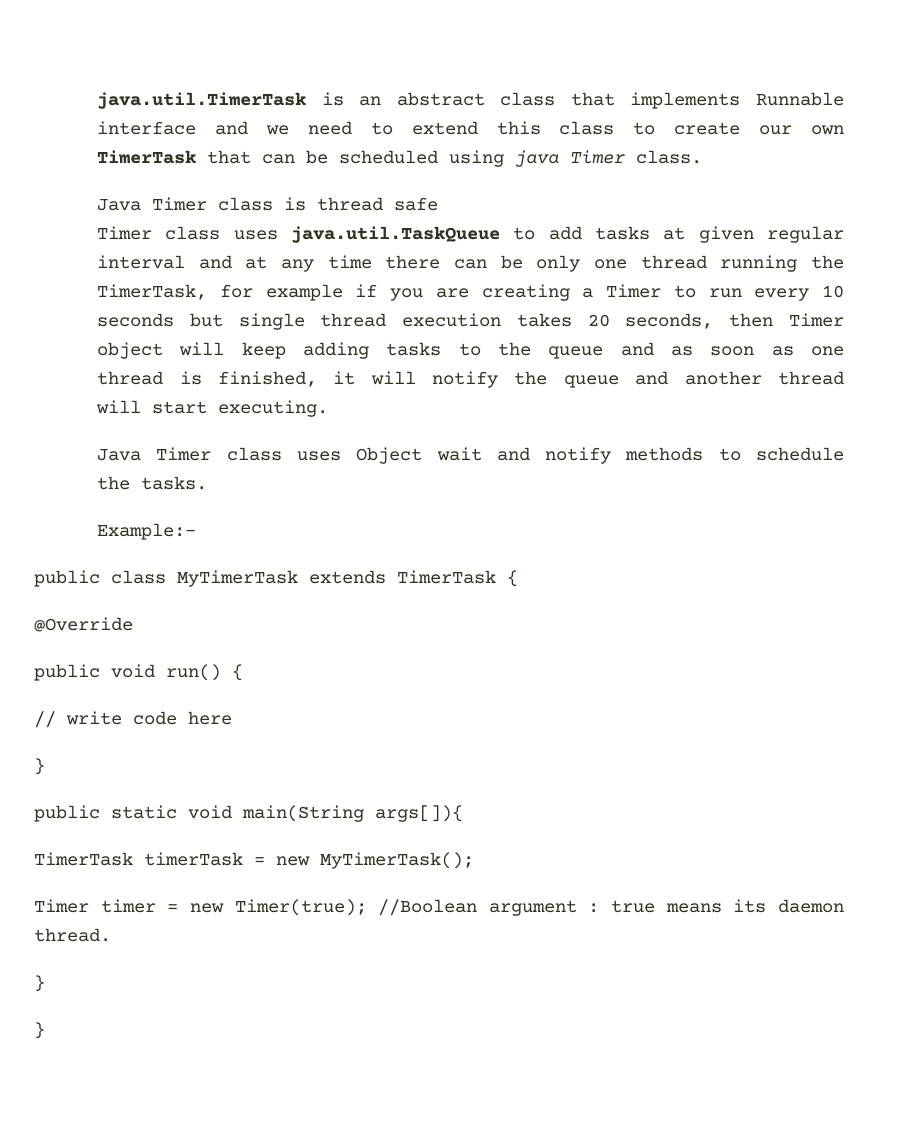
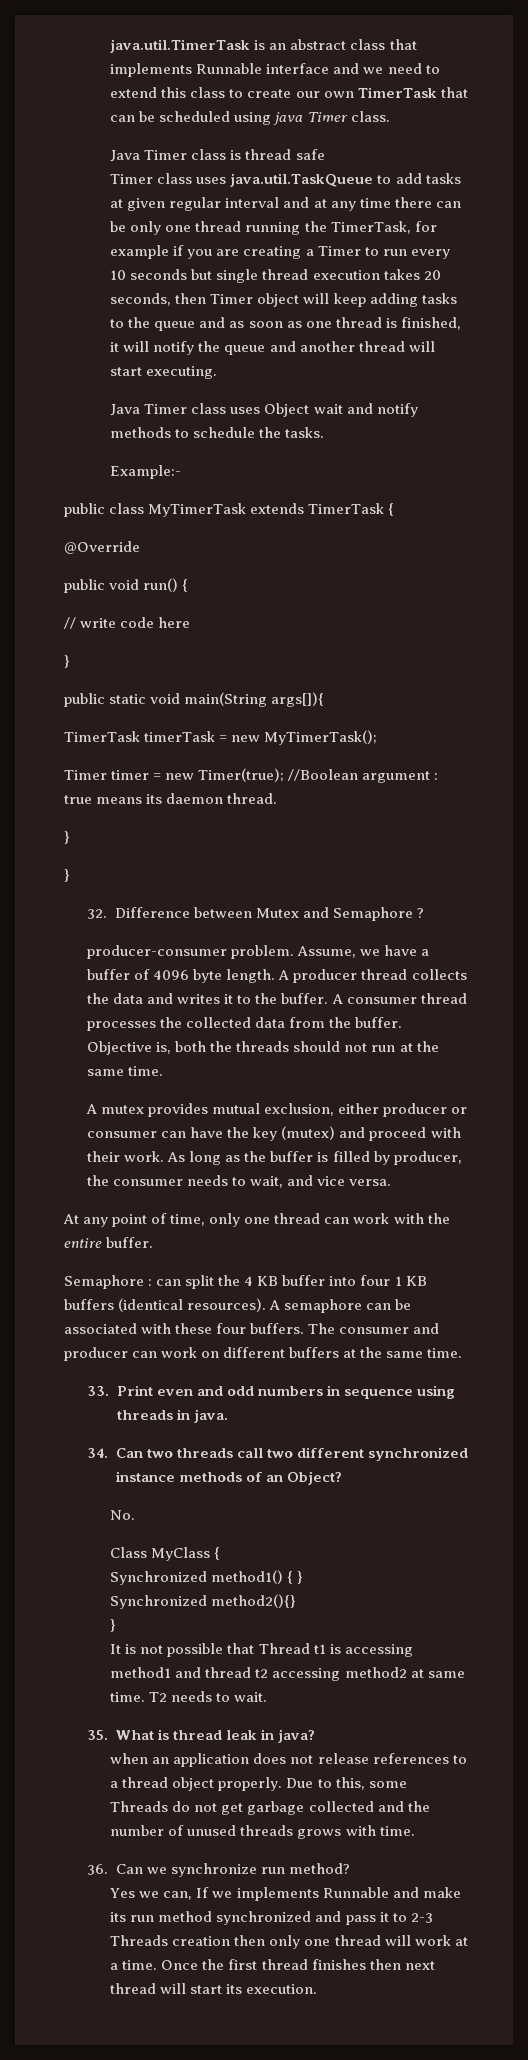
(45, 1030) none -> [87,907,424,921] [87,945,430,959] [87,969,467,983] [87,993,467,1004] [87,1017,403,1031] [87,1041,439,1055] [87,1066,164,1076] [86,1103,468,1117] [87,1126,461,1141] [87,1151,462,1165] [87,1175,392,1188] [63,1213,450,1227] [64,1237,154,1248] [64,1275,427,1289] [64,1298,412,1313] [64,1323,440,1334] [64,1347,463,1361] [87,1385,455,1399] [116,1409,228,1423] [87,1447,468,1461] [115,1471,342,1485] [110,1510,136,1520] [110,1547,221,1561] [110,1570,304,1585] [110,1594,297,1609] [110,1619,117,1632] [110,1643,413,1657] [110,1667,465,1681] [110,1691,268,1702] [87,1729,315,1743] [110,1753,467,1767] [110,1777,407,1791] [110,1801,430,1815] [110,1825,415,1839] [87,1863,350,1877] [110,1887,461,1901] [110,1911,433,1925] [110,1935,468,1949] [110,1959,435,1970] [110,1983,318,1994] // 32. Difference between Mutex and Semaphore ? // producer-consumer problem. Assume, we have a buffer of 4096 byte length. A producer thread collects the data and writes it to the buffer. A consumer thread processes the collected data from the buffer. Objective is, both the threads should not run at the same time. // A mutex provides mutual exclusion, either producer or consumer can have the key (mutex) and proceed with their work. As long as the buffer is filled by producer, the consumer needs to wait, and vice versa. // At any point of time, only one thread can work with the entire buffer. // Semaphore : can split the 4 KB buffer into four 1 KB buffers (identical resources). A semaphore can be associated with these four buffers. The consumer and producer can work on different buffers at the same time. // 33. Print even and odd numbers in sequence using threads in java. // 34. Can two threads call two different synchronized instance methods of an Object? // No. // Class MyClass { // Synchronized method1() { } // Synchronized method2(){} // } // It is not possible that Thread t1 is accessing method1 and thread t2 accessing method2 at same time. T2 needs to wait. // 35. What is thread leak in java? // when an application does not release references to a thread object properly. Due to this, some Threads do not get garbage collected and the number of unused threads grows with time. // 36. Can we synchronize run method? // Yes we can, If we implements Runnable and make its run method synchronized and pass it to 2-3 Threads creation then only one thread will work at a time. Once the first thread finishes then next thread will start its execution.

